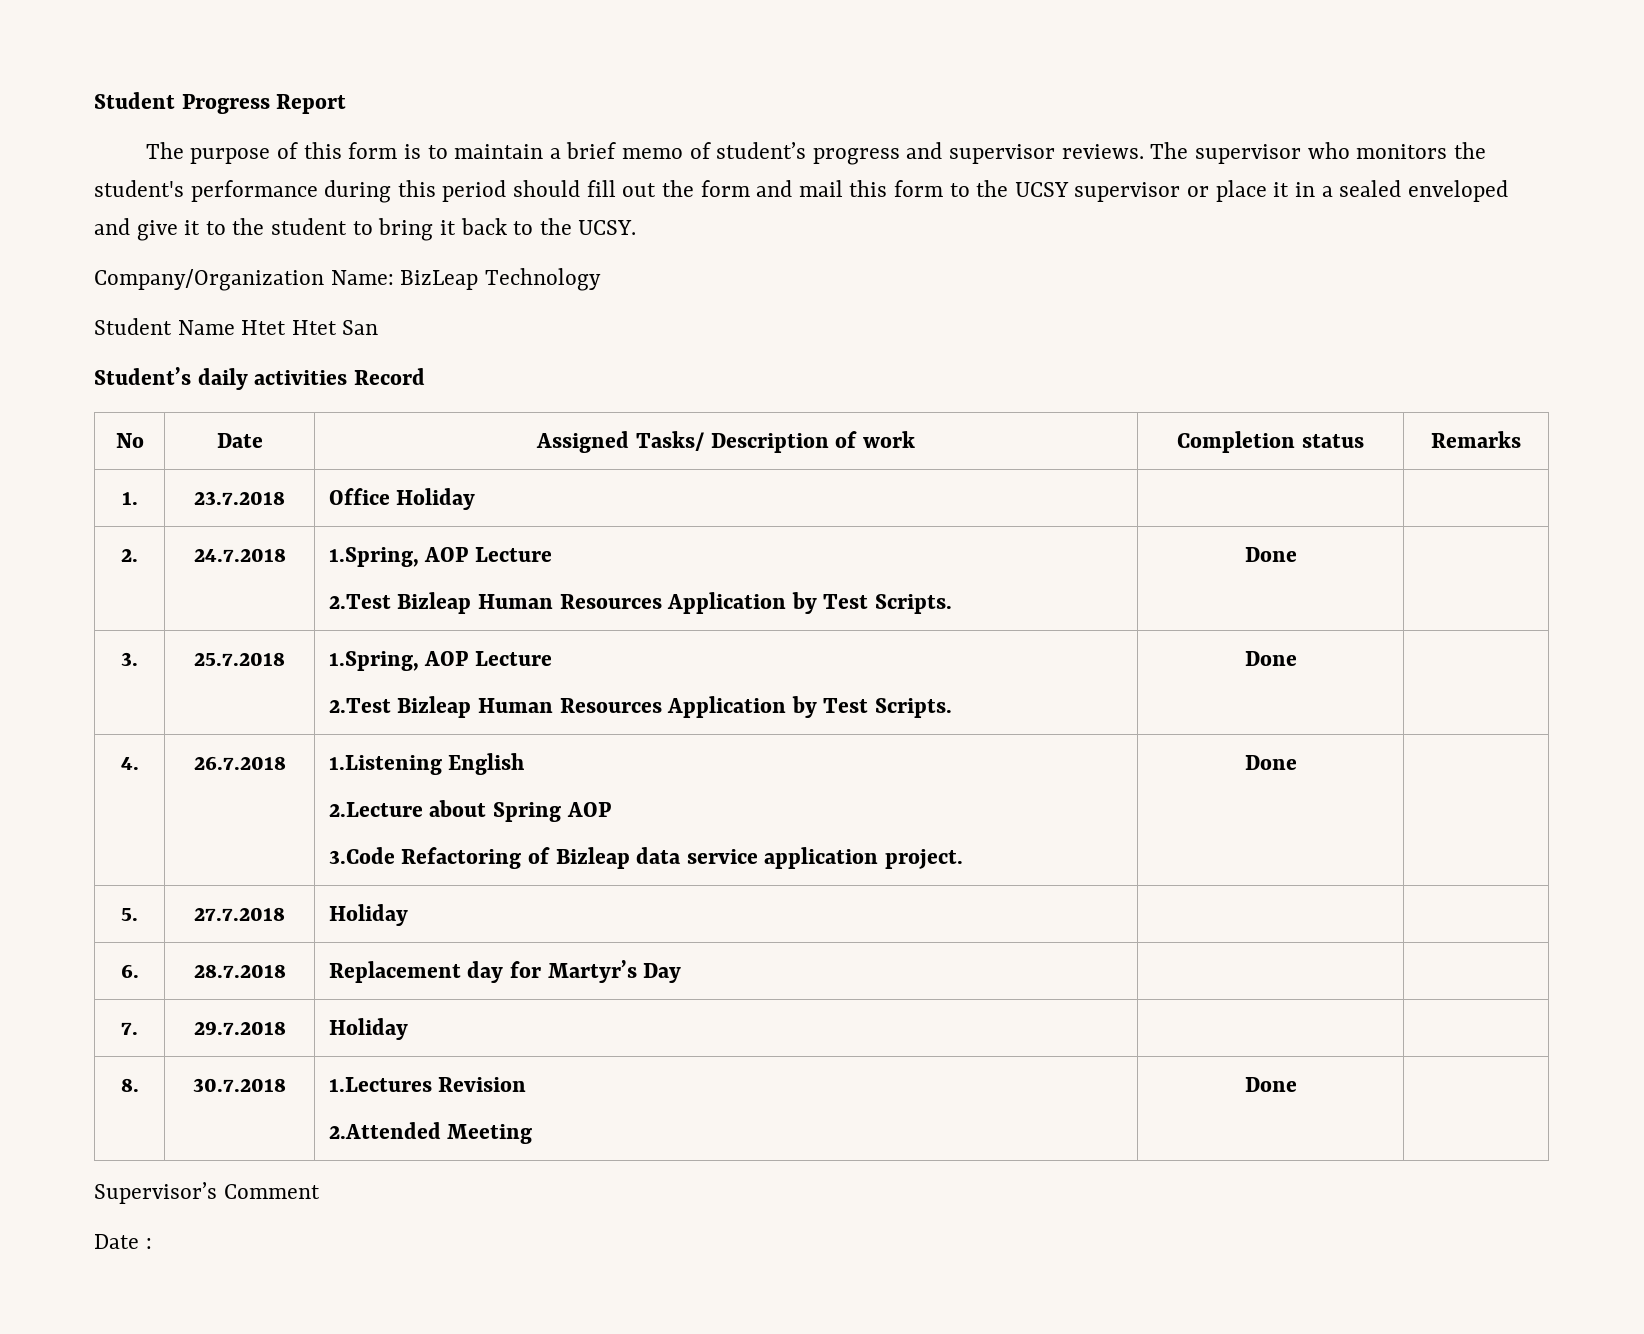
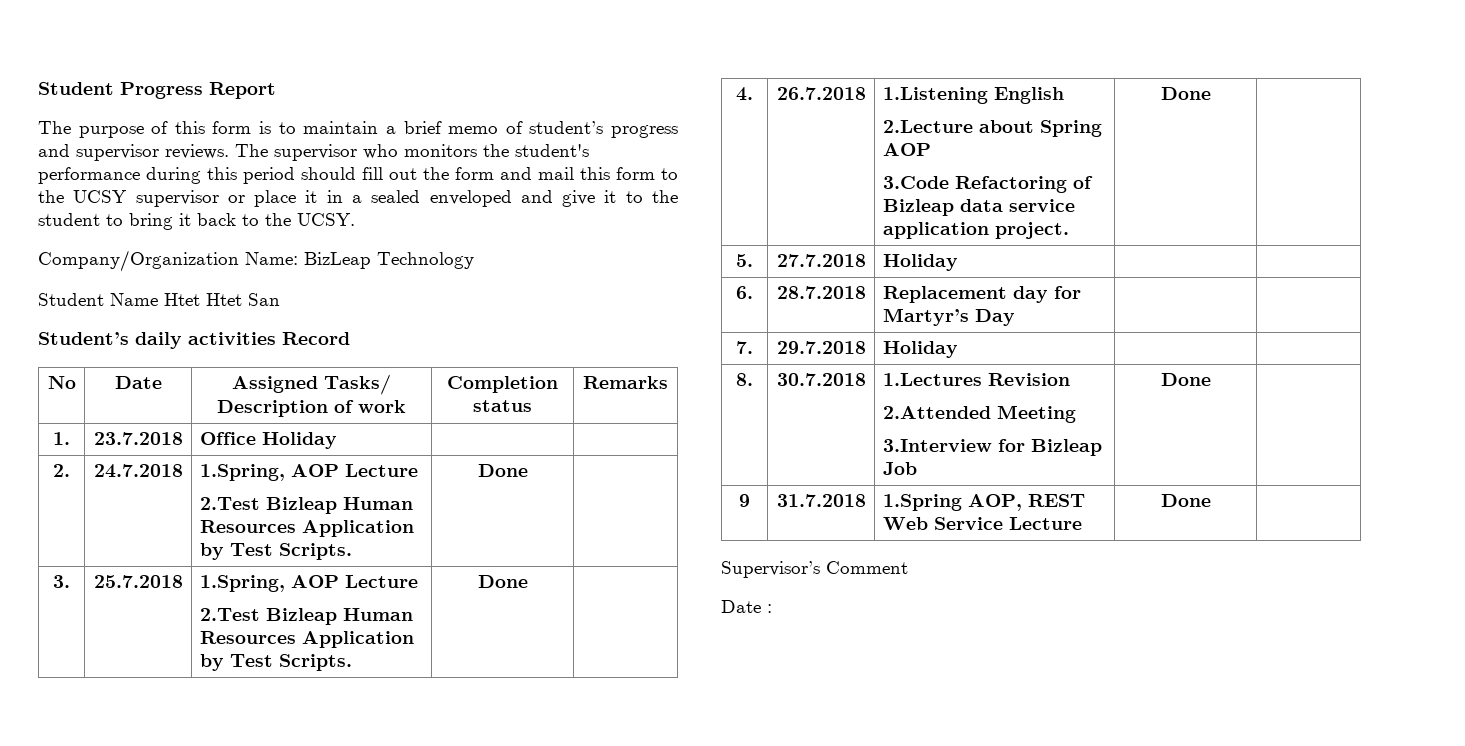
(533, 1134) none -> [882,439,1102,456] [882,462,917,475] [1160,373,1211,386] [739,494,750,507] [776,494,866,507] [882,494,1085,511] [882,517,1082,530] // 3.Interview for Bizleap Job | Done | // 9 | 31.7.2018 | 1.Spring AOP, REST Web Service Lecture

